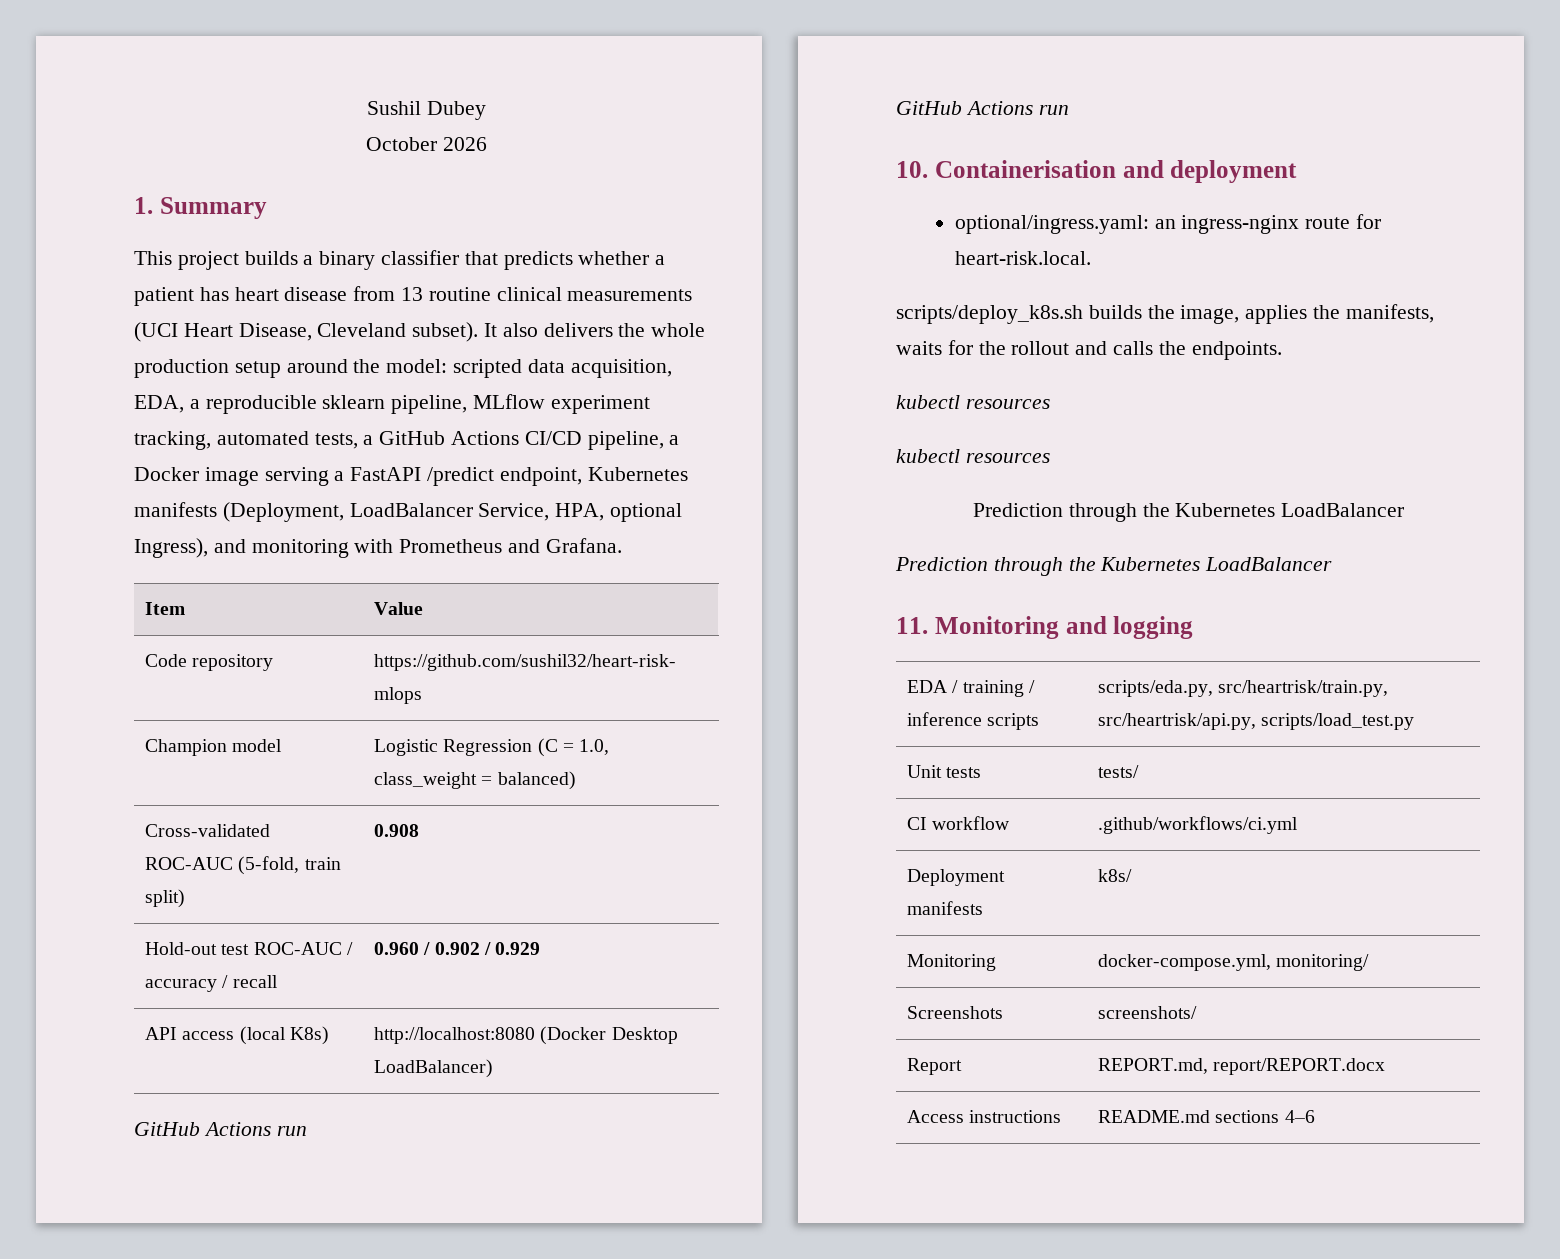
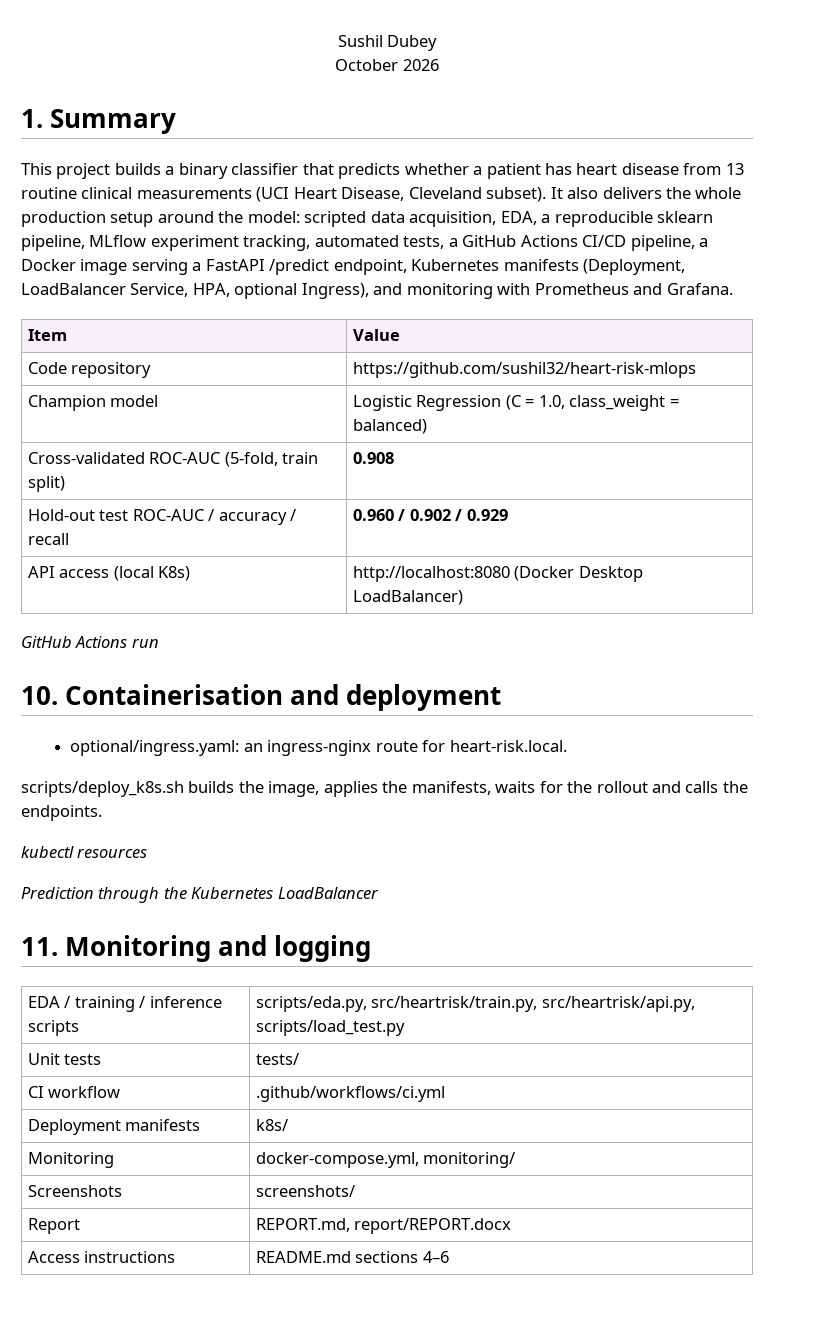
[896,101,1069,115] // GitHub Actions run -> (159, 643) none
[896,449,1050,463] [972,503,1405,522] // kubectl resources // Prediction through the Kubernetes LoadBalancer -> (148, 853) none

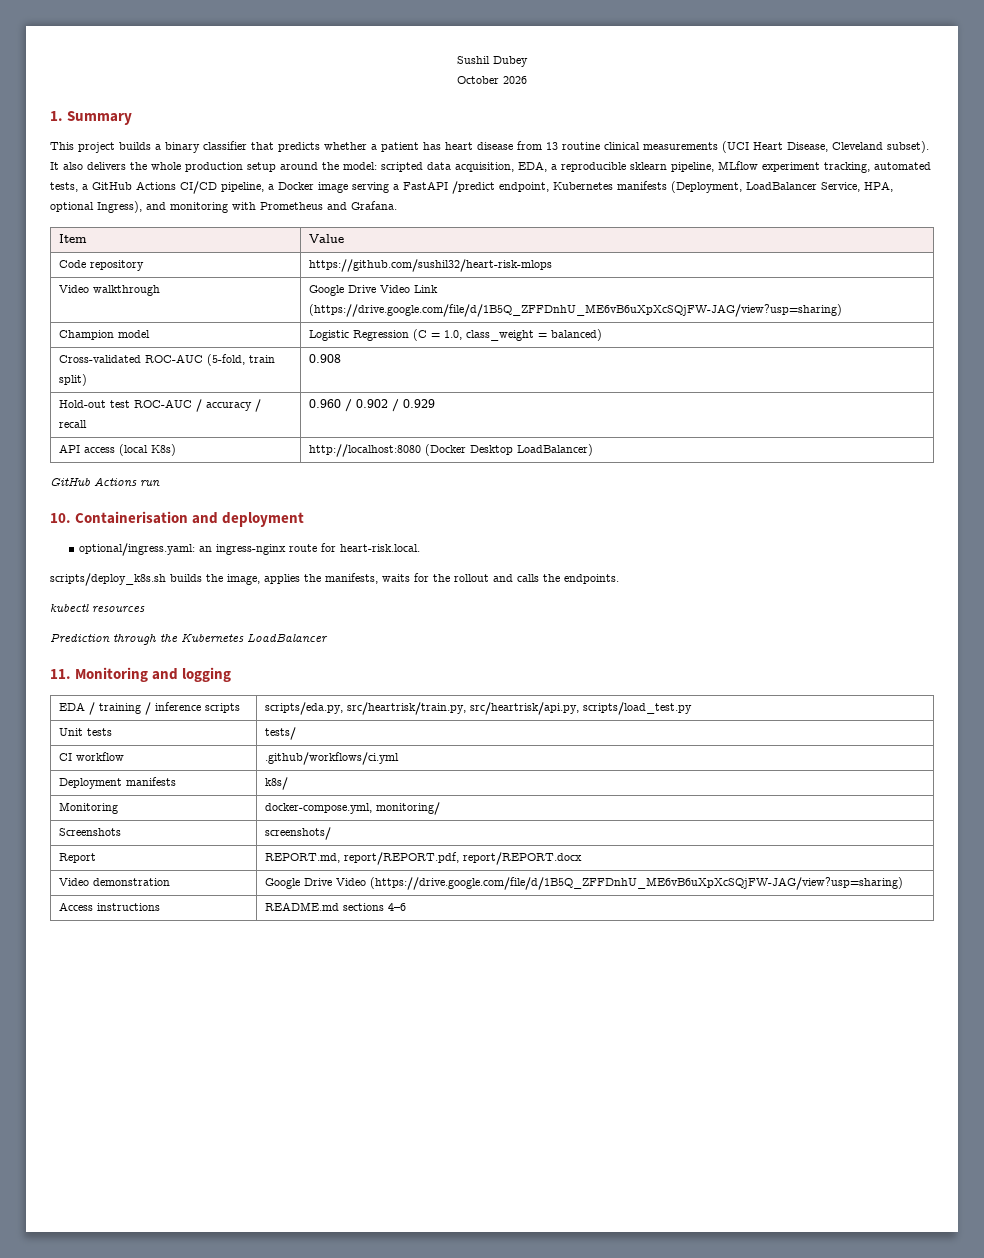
(696, 370) none -> [59,285,161,296] [309,285,439,296] [309,304,843,317] // Video walkthrough | Google Drive Video Link (https://drive.google.com/file/d/1B5Q_ZFFDnhU_ME6vB6uXpXcSQjFW-JAG/view?usp=sharing)
(350, 1225) none -> [344,852,460,865] report/REPORT.pdf,
(512, 1226) none -> [59,878,171,886] [265,877,904,890] // Video demonstration | Google Drive Video (https://drive.google.com/file/d/1B5Q_ZFFDnhU_ME6vB6uXpXcSQjFW-JAG/view?usp=sharing)

